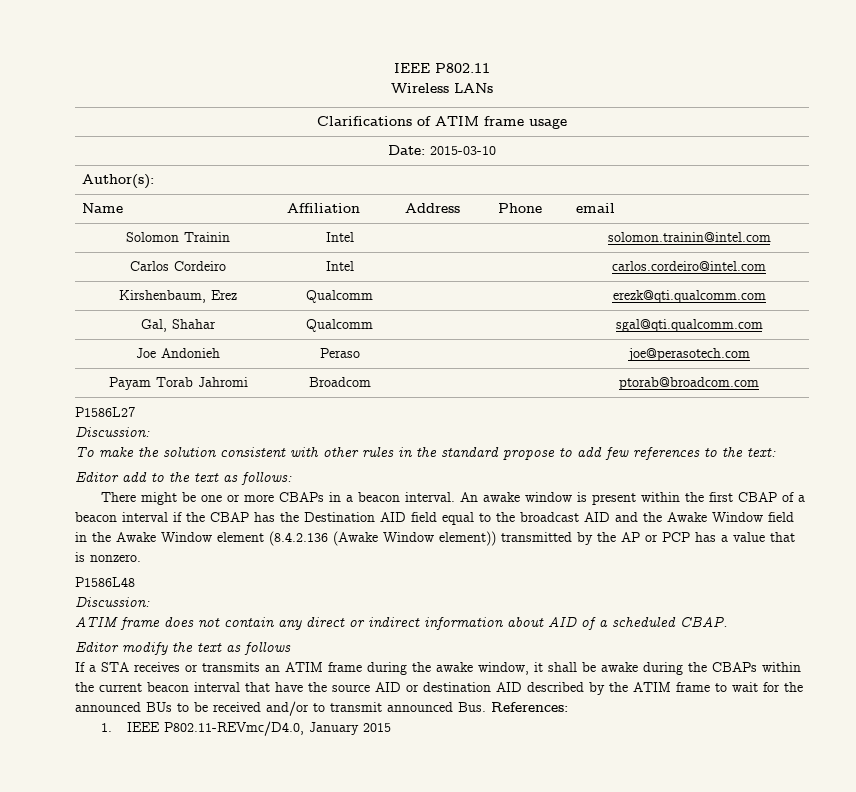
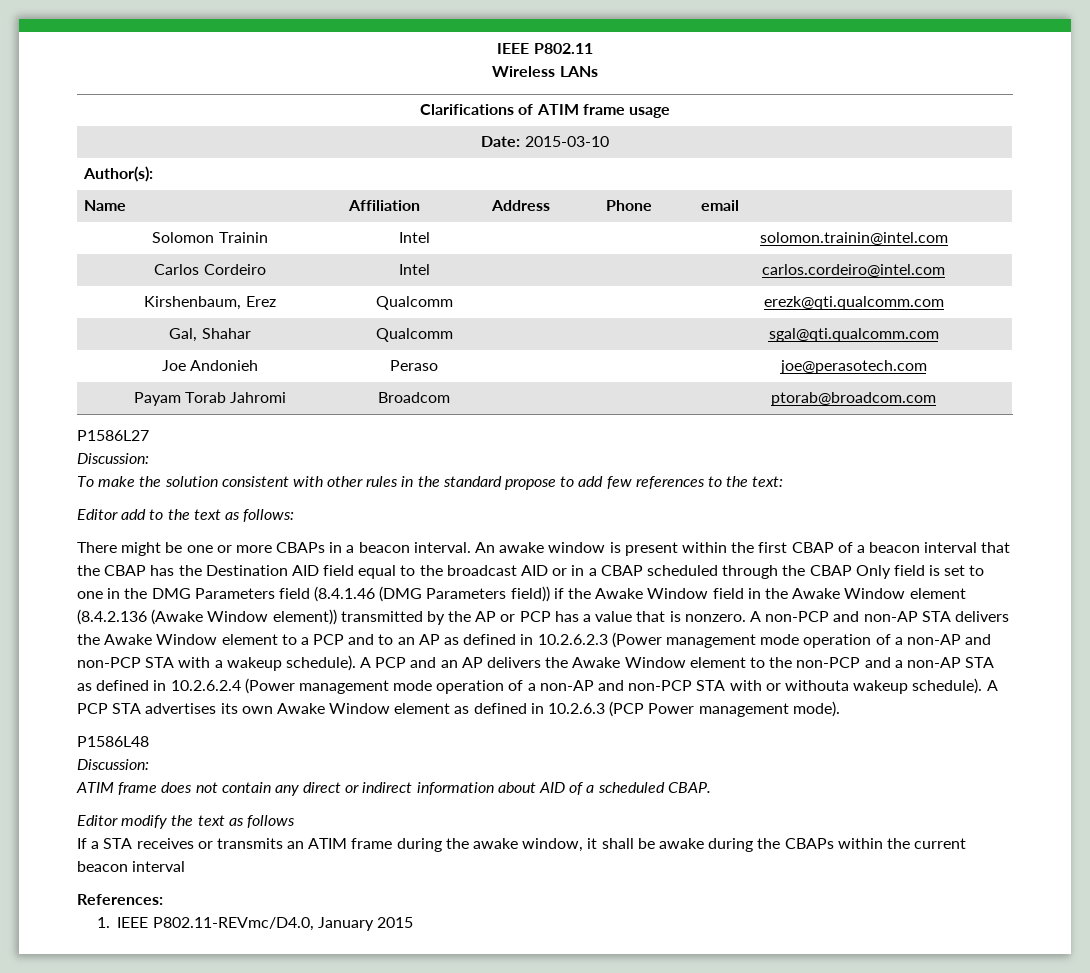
[173,512,182,522] if -> [981,542,1011,553] that
[615,512,638,522] and -> [552,565,985,579] [77,586,564,602] or in a CBAP scheduled through the CBAP Only field is set to one in the DMG Parameters field (8.4.1.46 (DMG Parameters field)) if
(141, 558) none -> [749,611,1009,622] [77,632,992,648] [77,655,995,671] [77,678,998,694] [77,701,840,717] A non-PCP and non-AP STA delivers the Awake Window element to a PCP and to an AP as defined in 10.2.6.2.3 (Power management mode operation of a non-AP and non-PCP STA with a wakeup schedule). A PCP and an AP delivers the Awake Window element to the non-PCP and a non-AP STA as defined in 10.2.6.2.4 (Power management mode operation of a non-AP and non-PCP STA with or withouta wakeup schedule). A PCP STA advertises its own Awake Window element as defined in 10.2.6.3 (PCP Power management mode).
[245,682,803,695] [75,701,486,716] that have the source AID or destination AID described by the ATIM frame to wait for the announced BUs to be received and/or to transmit announced Bus. -> (186, 866) //

